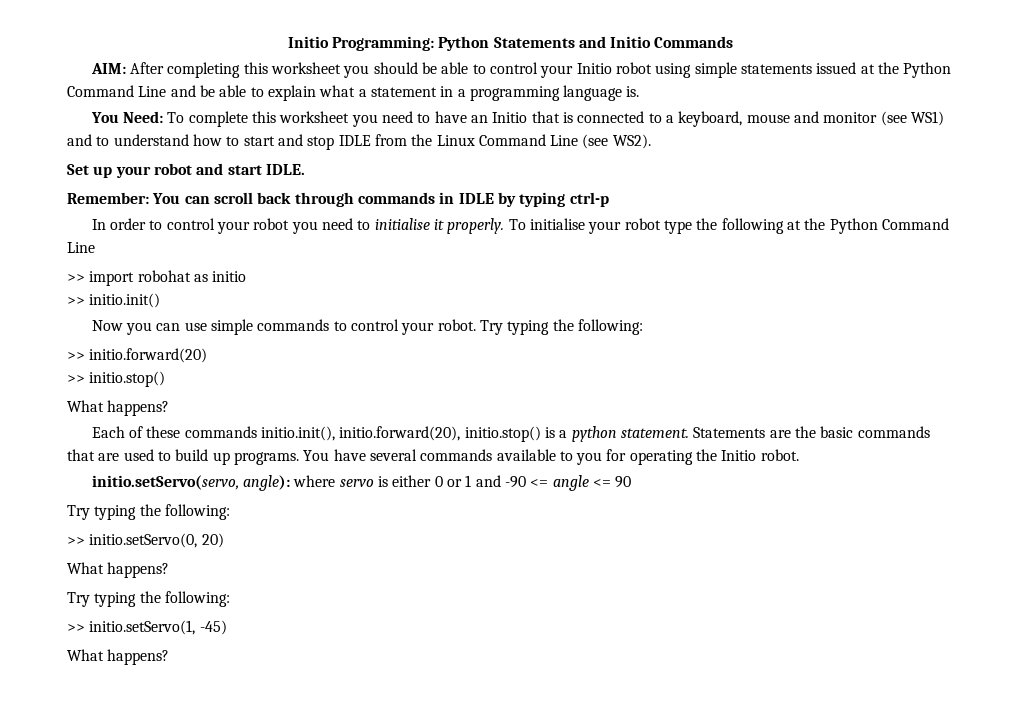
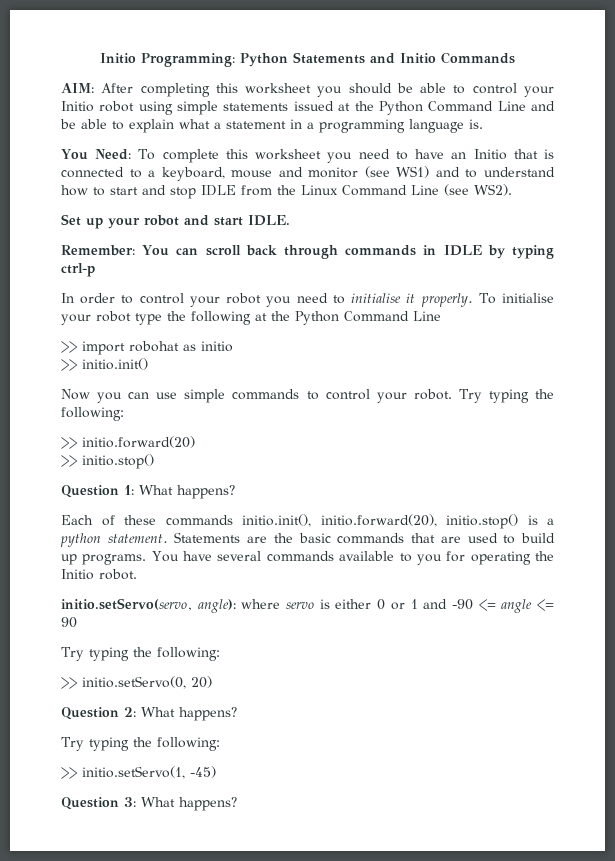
(166, 379) none -> [61,485,134,498] Question 1:
(224, 540) none -> [61,707,136,720] Question 2:
(227, 627) none -> [61,797,136,810] Question 3:

